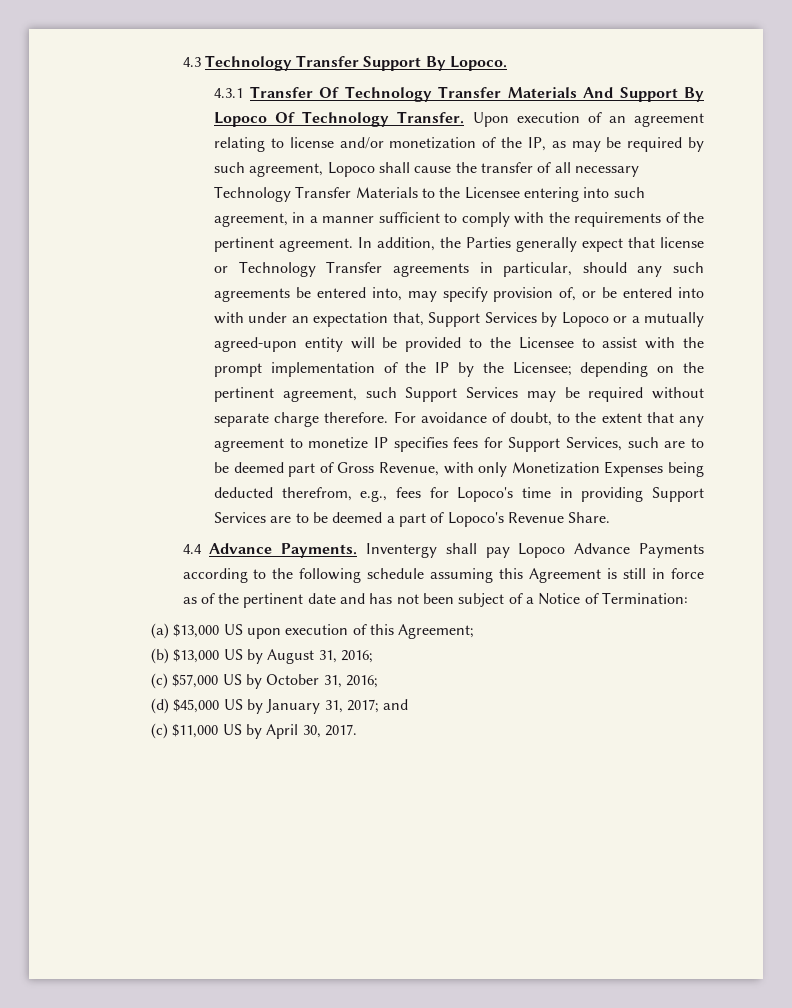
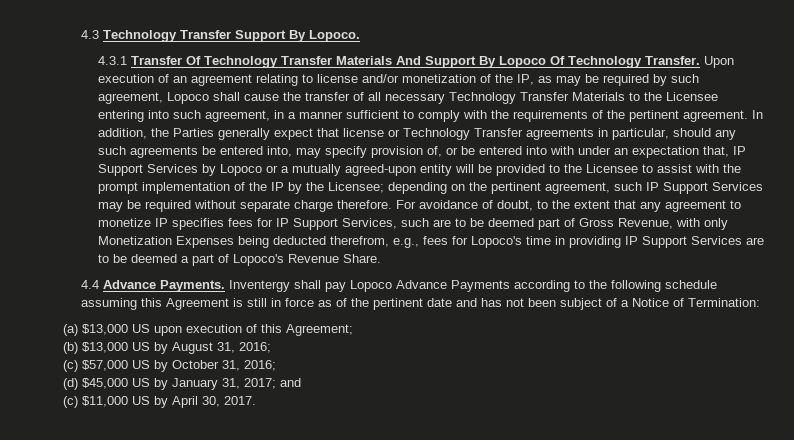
(424, 319) none -> [733,146,747,155] IP
(397, 392) none -> [646,182,660,191] IP
(503, 442) none -> [276,218,290,227] IP
(644, 494) none -> [625,236,639,245] IP

